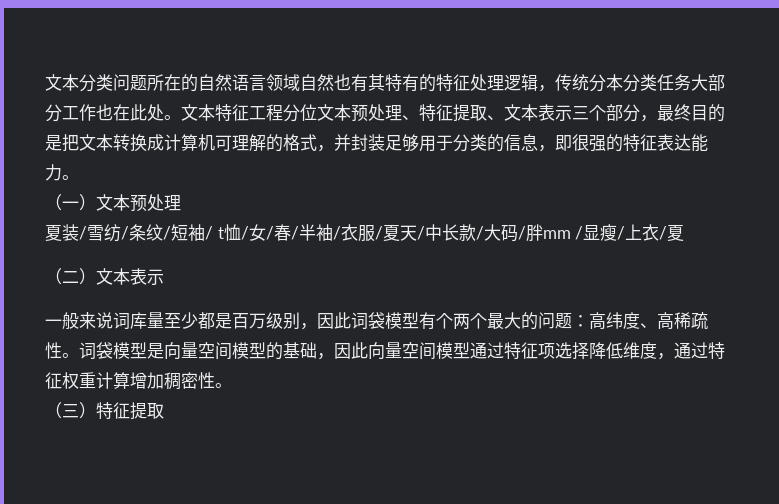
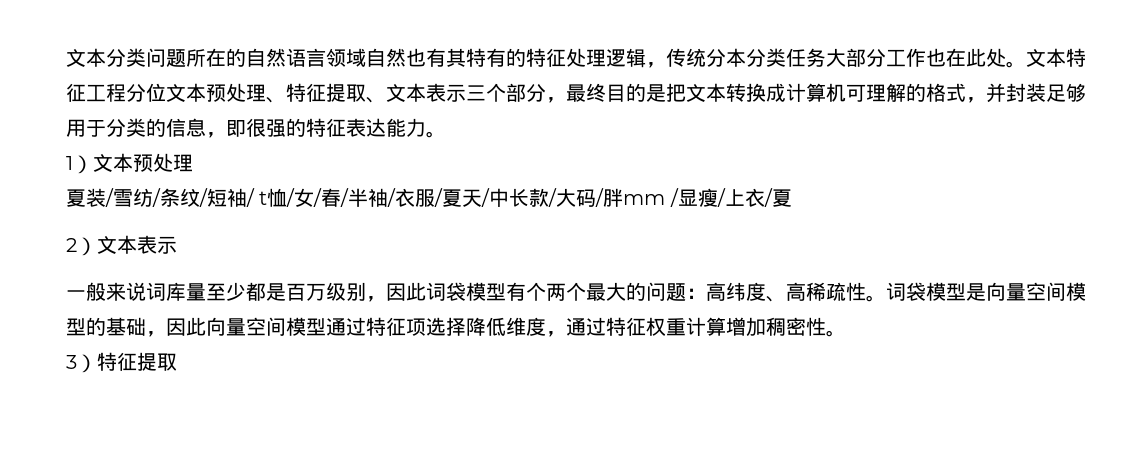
[45,194,79,211] （一 -> [66,156,73,170] 1
[45,268,79,285] （二 -> [66,238,77,252] 2
[45,402,79,419] （三 -> [66,355,77,369] 3

